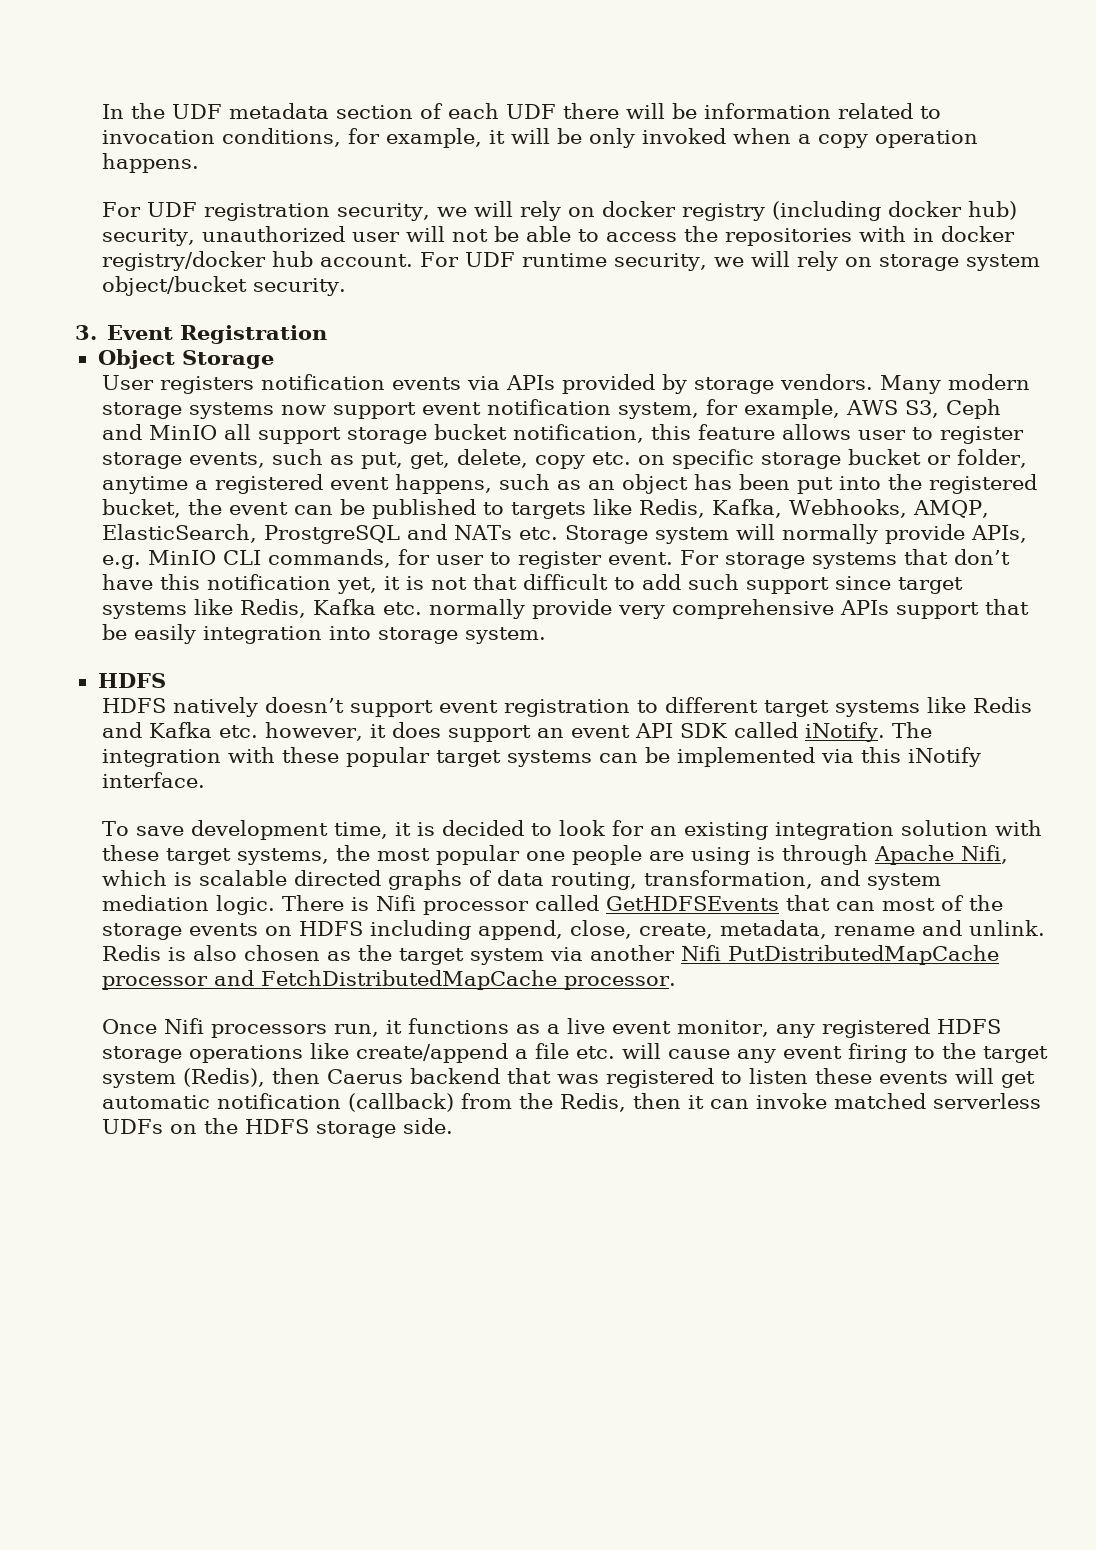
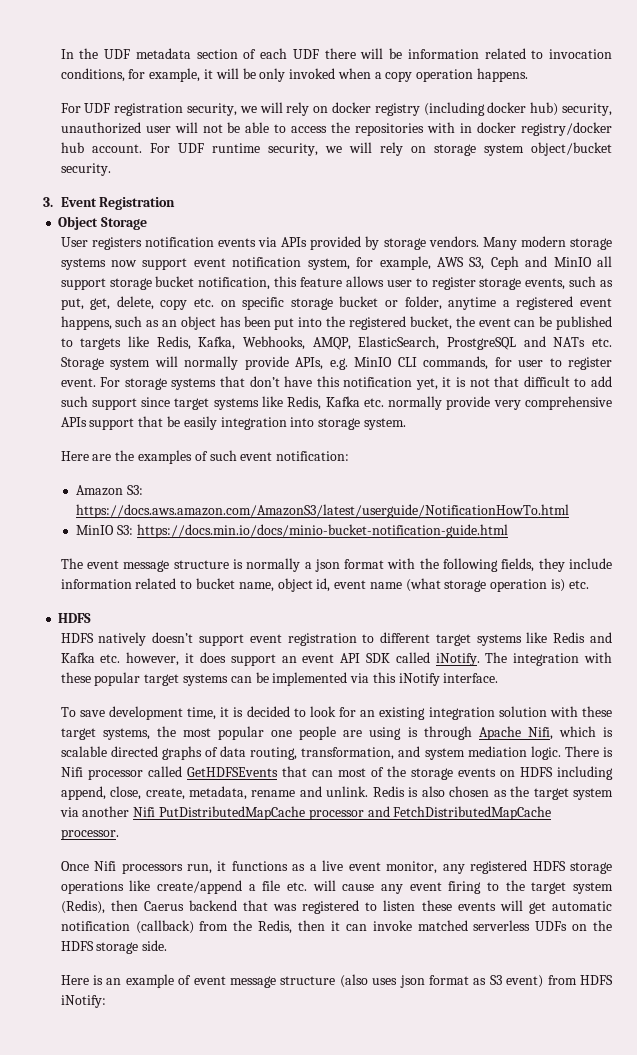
(547, 635) none -> [60,450,350,464] [76,485,143,496] [76,504,570,518] [76,524,508,538] [60,558,612,572] [60,578,589,592] // Here are the examples of such event notification: // Amazon S3: https://docs.aws.amazon.com/AmazonS3/latest/userguide/NotificationHowTo.html // MinIO S3: https://docs.min.io/docs/minio-bucket-notification-guide.html // The event message structure is normally a json format with the following fields, they include information related to bucket name, object id, event name (what storage operation is) etc.
(454, 1126) none -> [60,974,613,988] [60,995,106,1008] // Here is an example of event message structure (also uses json format as S3 event) from HDFS iNotify:

